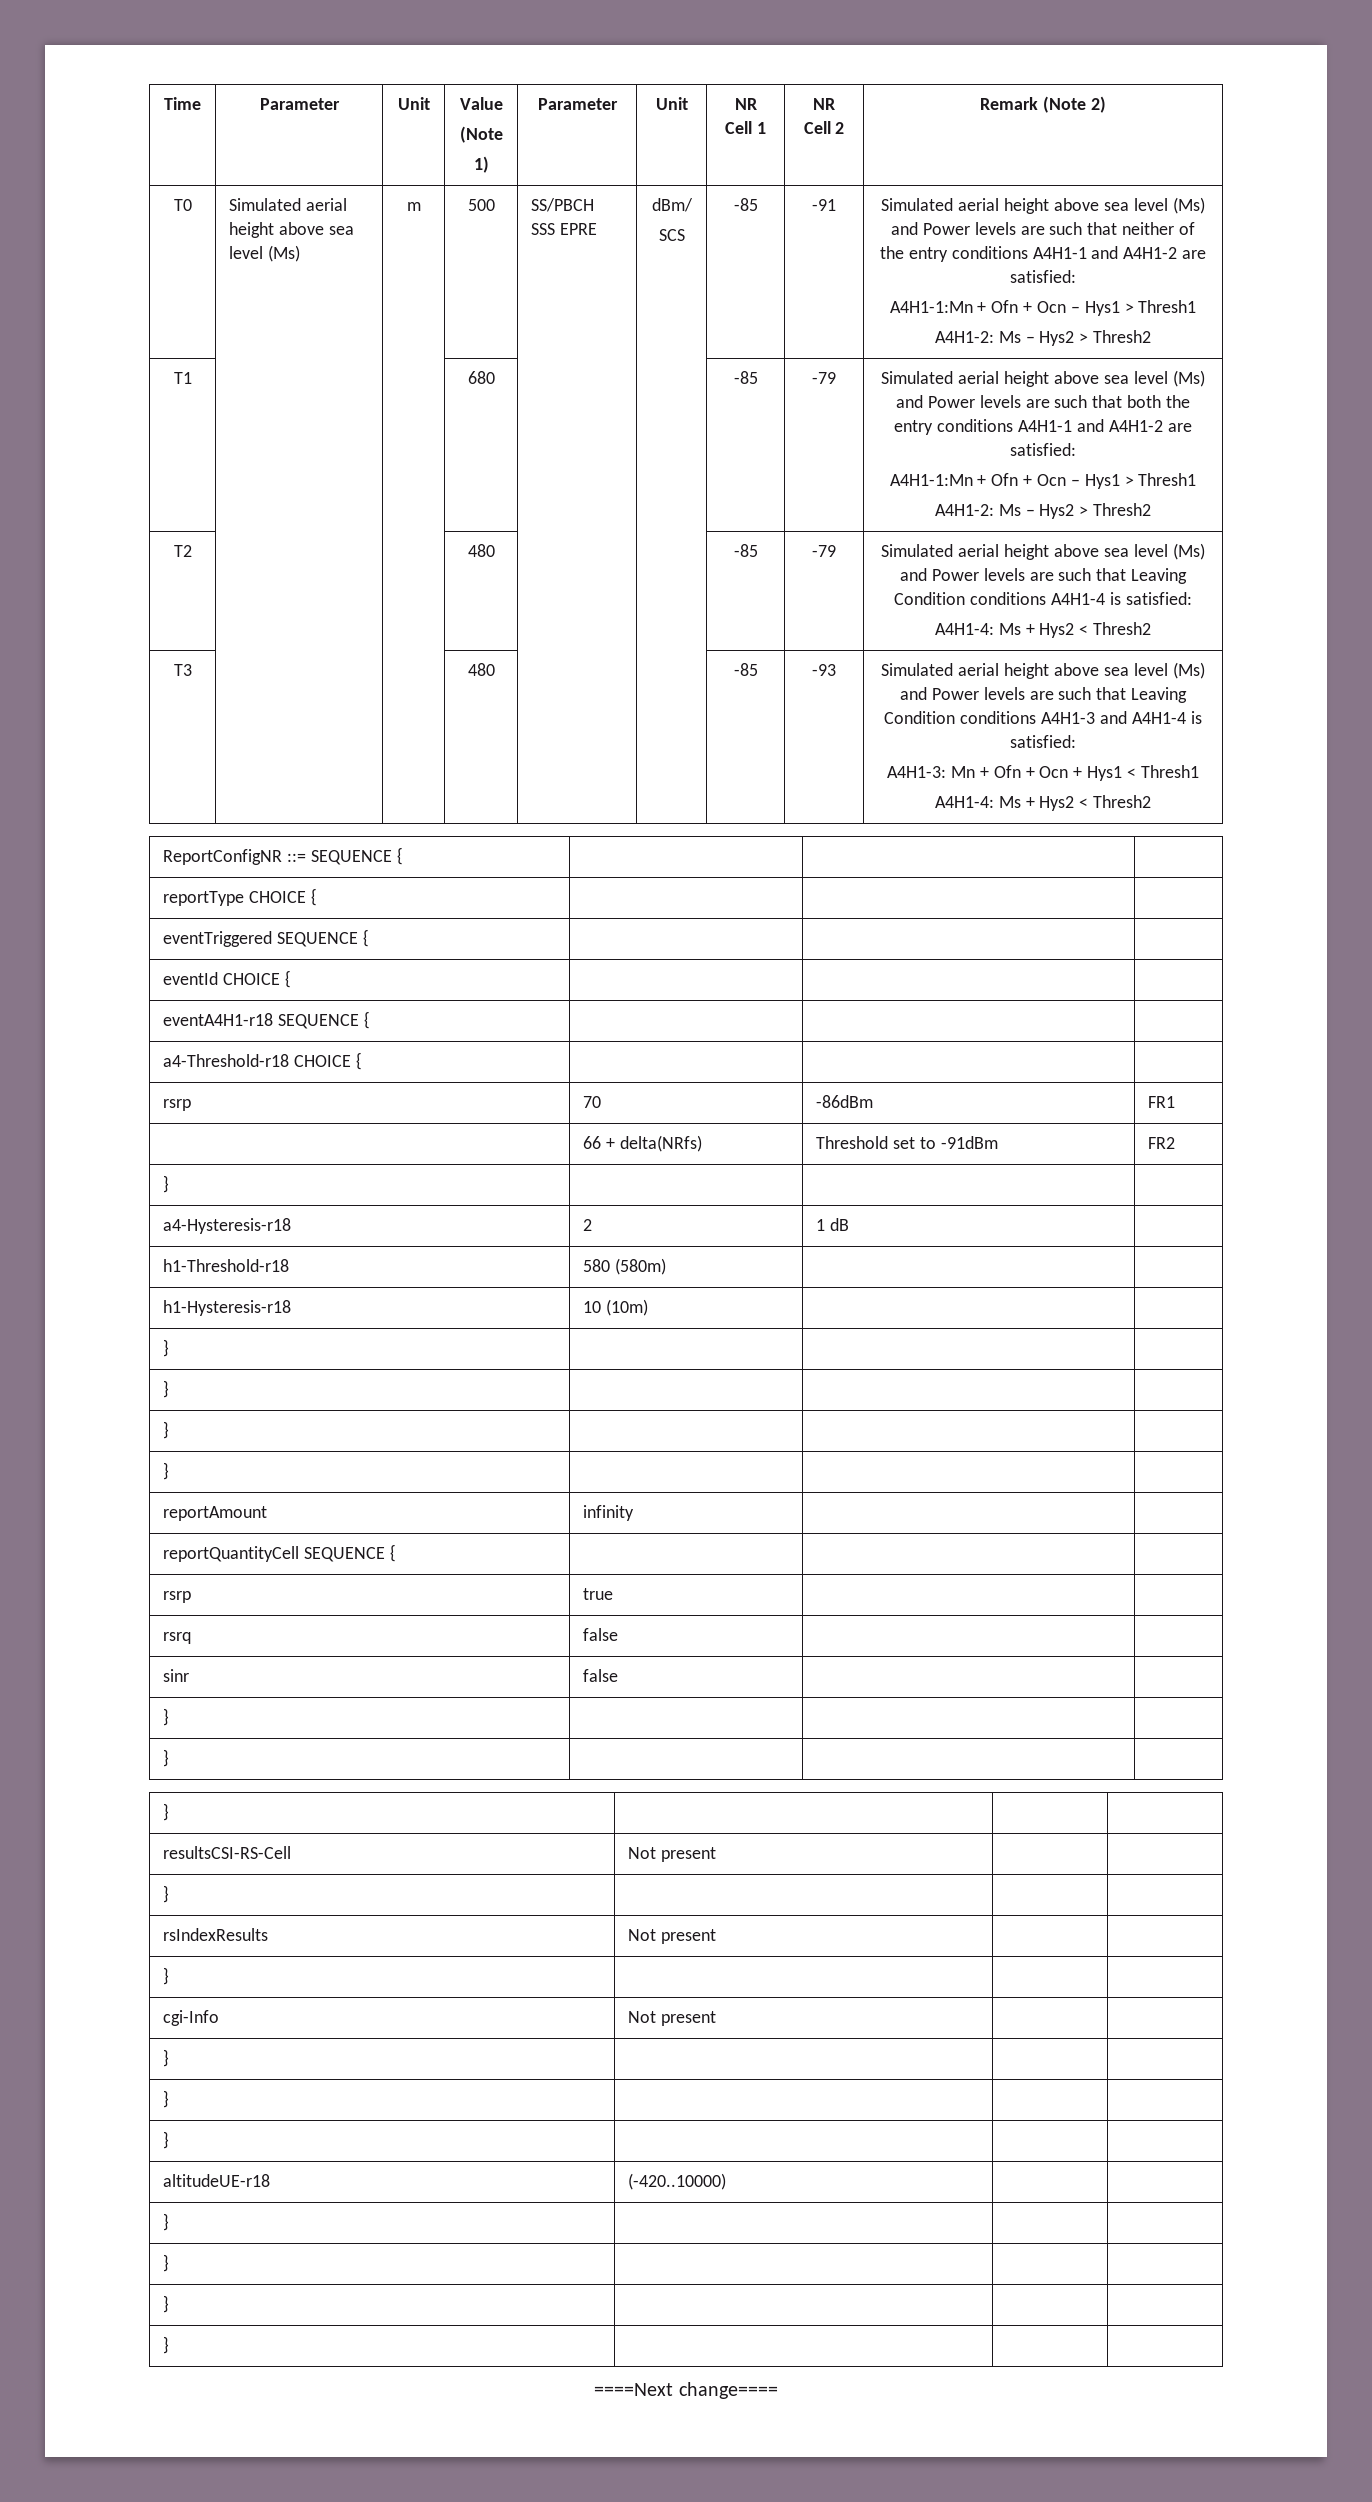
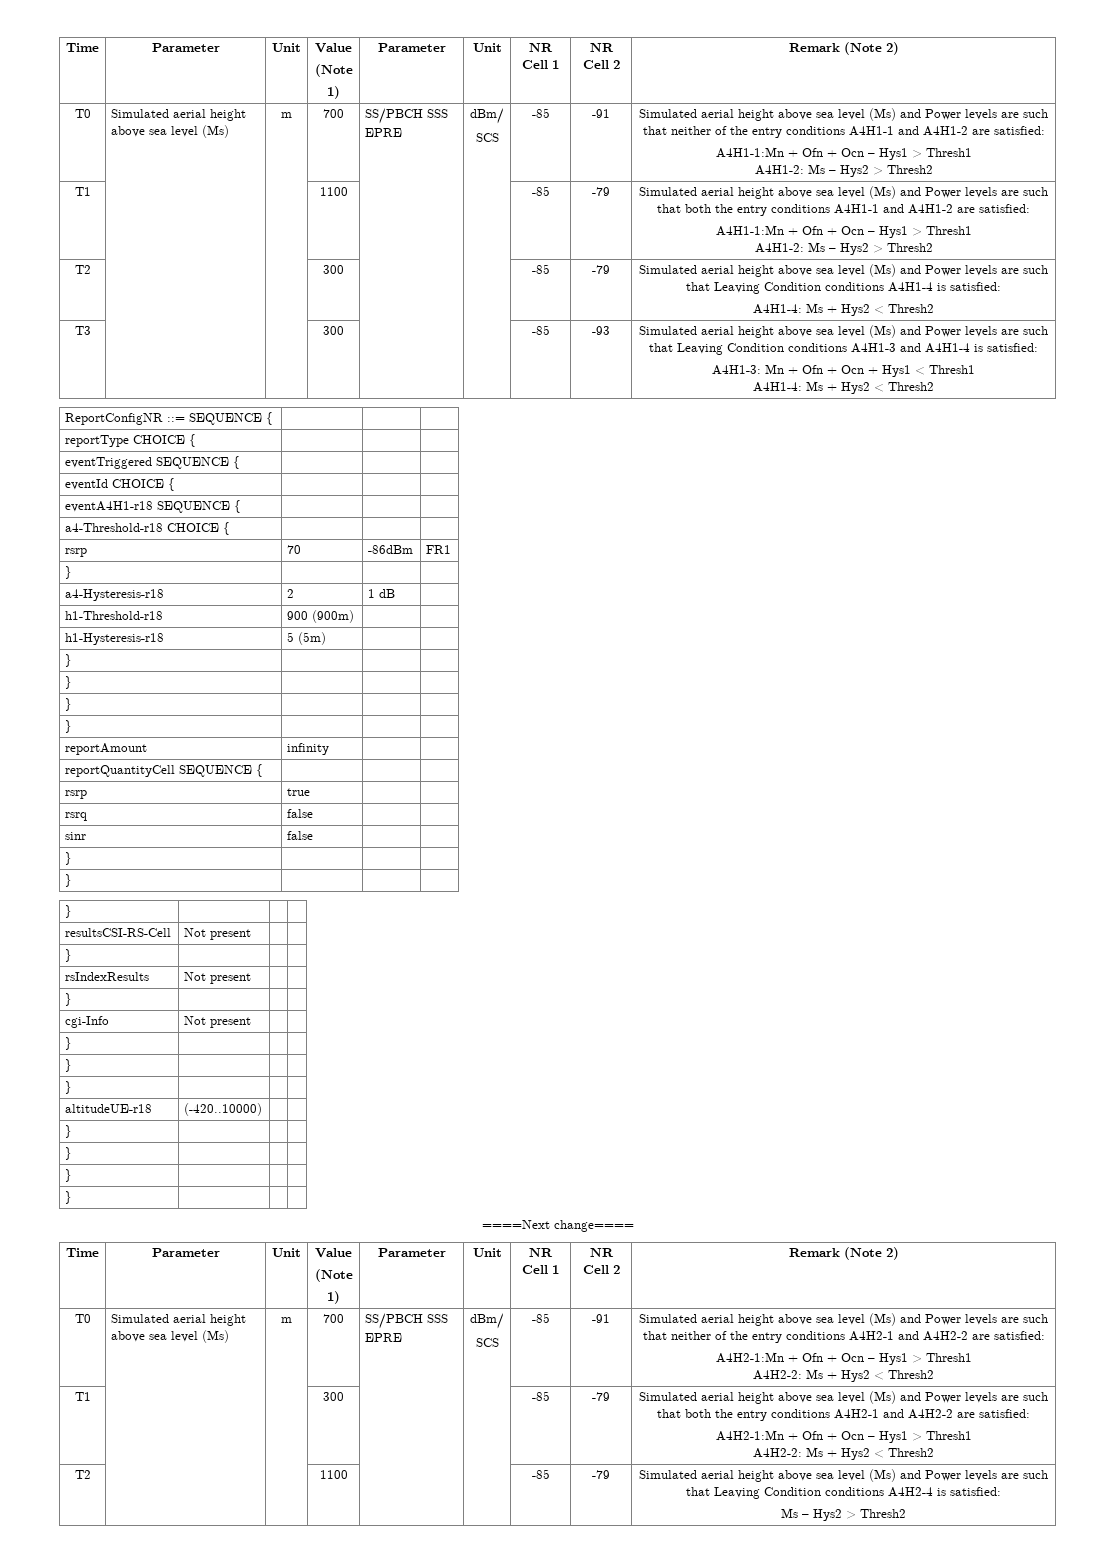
[467,199,495,211] 500 -> [323,109,344,118] 700
[467,371,495,384] 680 -> [319,187,348,196] 1100
[467,544,495,557] 480 -> [323,265,344,274] 300
[467,663,495,676] 480 -> [323,326,344,335] 300
[583,1135,703,1152] [816,1136,999,1149] [1148,1137,1176,1149] // | 66 + delta(NRfs) | Threshold set to -91dBm | FR2 -> (452, 549) none
[583,1258,667,1275] 580 (580m) -> [287,610,355,623] 900 (900m)
[583,1299,649,1316] 10 (10m) -> [287,632,327,645] 5 (5m)
(778, 2390) none -> [66,1248,99,1257] [151,1248,220,1257] [272,1248,301,1257] [315,1248,352,1258] [314,1269,353,1282] [327,1291,340,1304] [377,1248,446,1257] [472,1248,502,1257] [529,1248,553,1257] [522,1265,559,1274] [589,1248,614,1257] [582,1265,620,1274] [788,1247,899,1260] [74,1314,91,1323] [111,1314,247,1326] [111,1330,230,1343] [281,1317,292,1323] [323,1314,344,1323] [365,1313,449,1329] [365,1333,403,1342] [470,1313,504,1329] [475,1338,499,1347] [531,1313,550,1323] [592,1314,610,1323] [639,1313,1048,1326] [642,1331,1045,1343] [715,1352,972,1365] [753,1369,934,1382] [74,1392,91,1401] [323,1392,344,1401] [531,1391,550,1401] [592,1392,610,1401] [639,1391,1048,1404] [657,1409,1030,1421] [715,1430,972,1443] [753,1447,934,1460] [74,1470,91,1479] [319,1470,348,1479] [531,1469,550,1479] [592,1470,610,1479] [639,1469,1048,1482] [686,1487,1001,1499] [781,1508,906,1521] // Time | Parameter | Unit | Value // (Note // 1) | Parameter | Unit | NR Cell 1 | NR Cell 2 | Remark (Note 2) // T0 | Simulated aerial height above sea level (Ms) | m | 700 | SS/PBCH SSS EPRE | dBm/ // SCS | -85 | -91 | Simulated aerial height above sea level (Ms) and Power levels are such that neither of the entry conditions A4H2-1 and A4H2-2 are satisfied: // A4H2-1:Mn + Ofn + Ocn – Hys1 > Thresh1 // A4H2-2: Ms + Hys2 < Thresh2 // T1 | | | 300 | | | -85 | -79 | Simulated aerial height above sea level (Ms) and Power levels are such that both the entry conditions A4H2-1 and A4H2-2 are satisfied: // A4H2-1:Mn + Ofn + Ocn – Hys1 > Thresh1 // A4H2-2: Ms + Hys2 < Thresh2 // T2 | | | 1100 | | | -85 | -79 | Simulated aerial height above sea level (Ms) and Power levels are such that Leaving Condition conditions A4H2-4 is satisfied: // Ms – Hys2 > Thresh2

